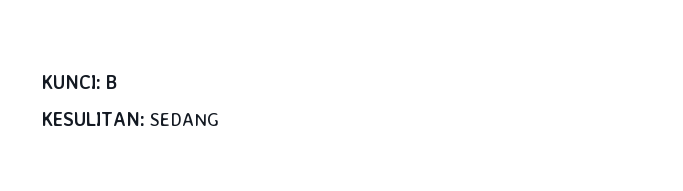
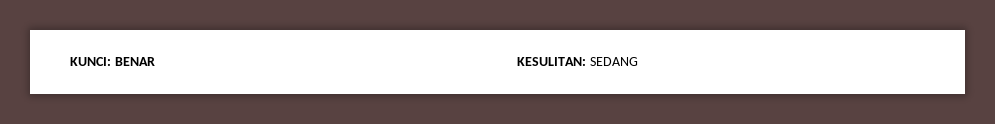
[106,75,118,89] B -> [114,57,155,66] BENAR

